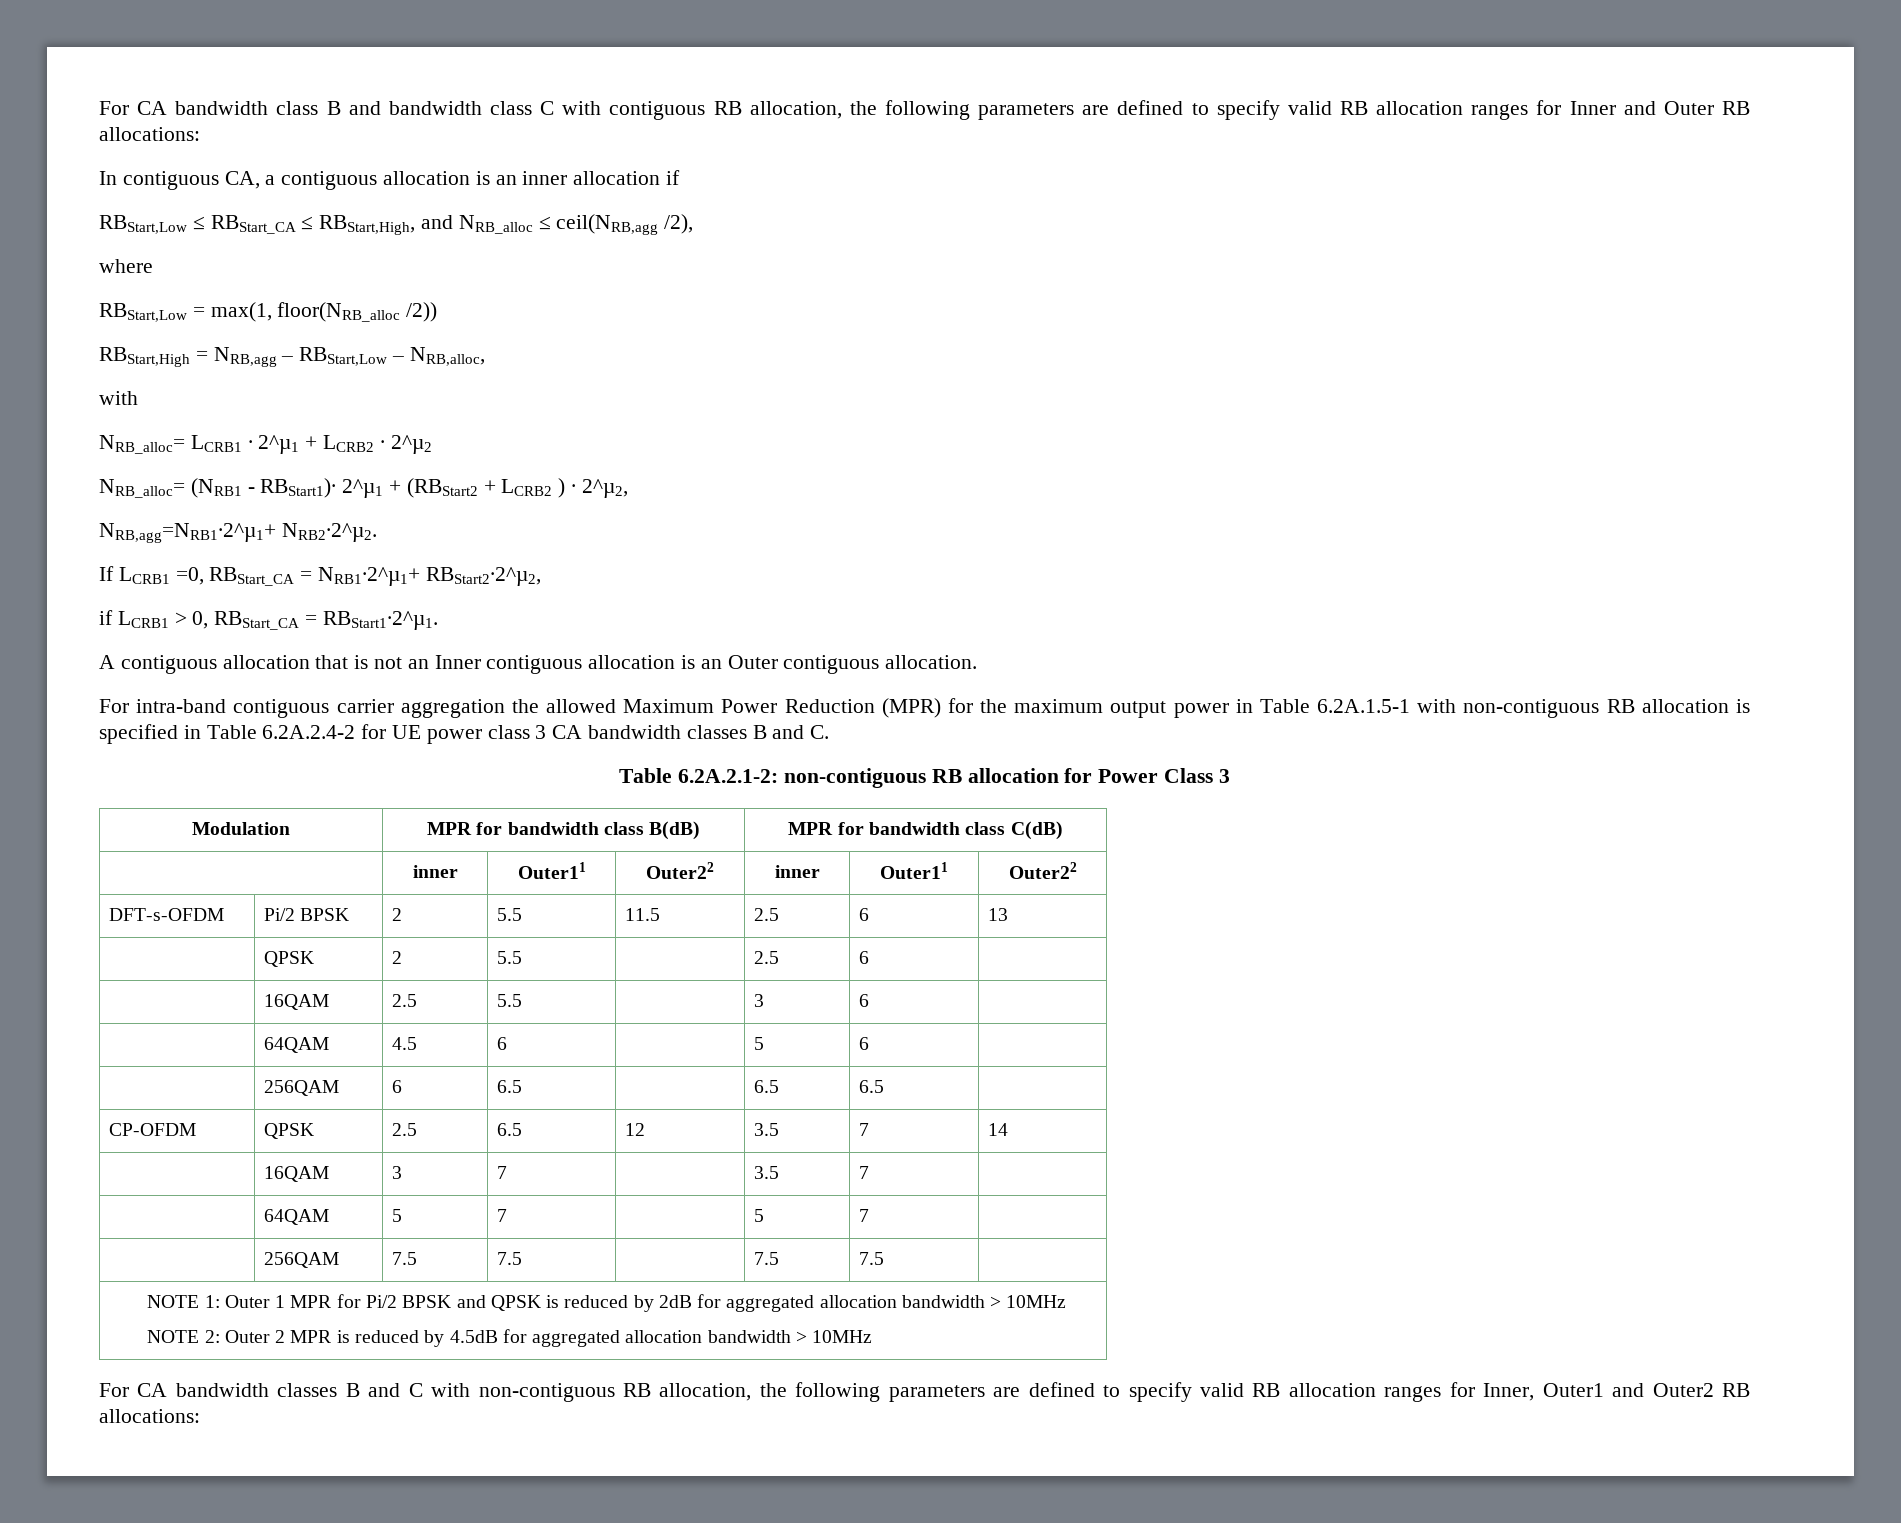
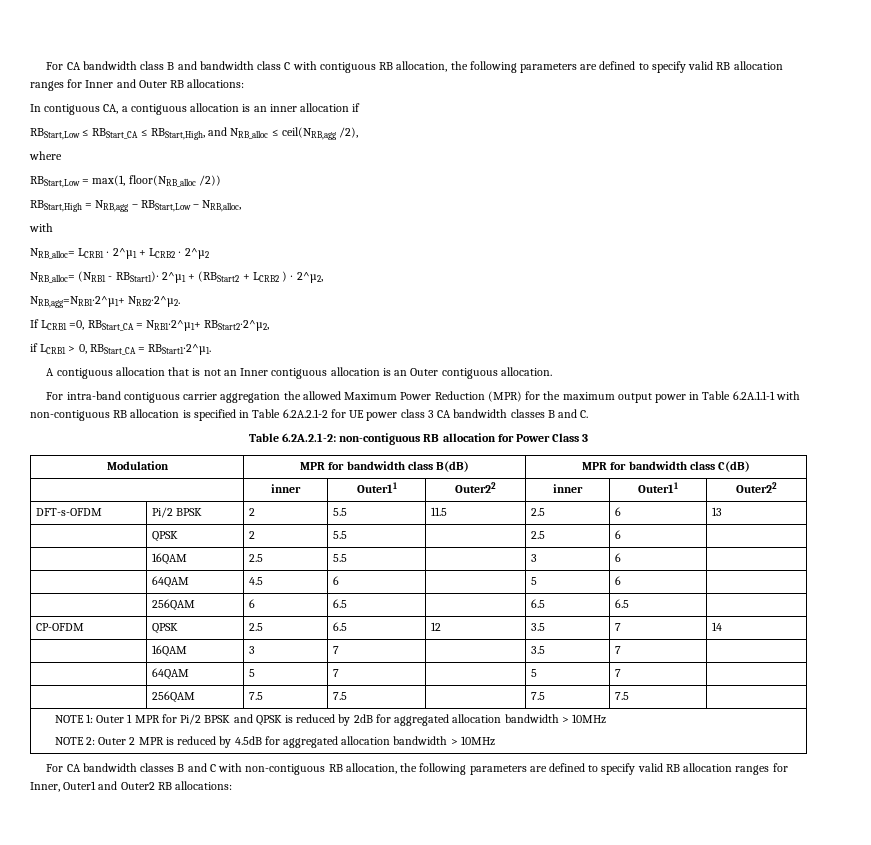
[1317,699,1411,713] 6.2A.1.5-1 -> [732,391,775,400] 6.2A.1.1-1
[262,725,356,739] 6.2A.2.4-2 -> [282,409,328,418] 6.2A.2.1-2

